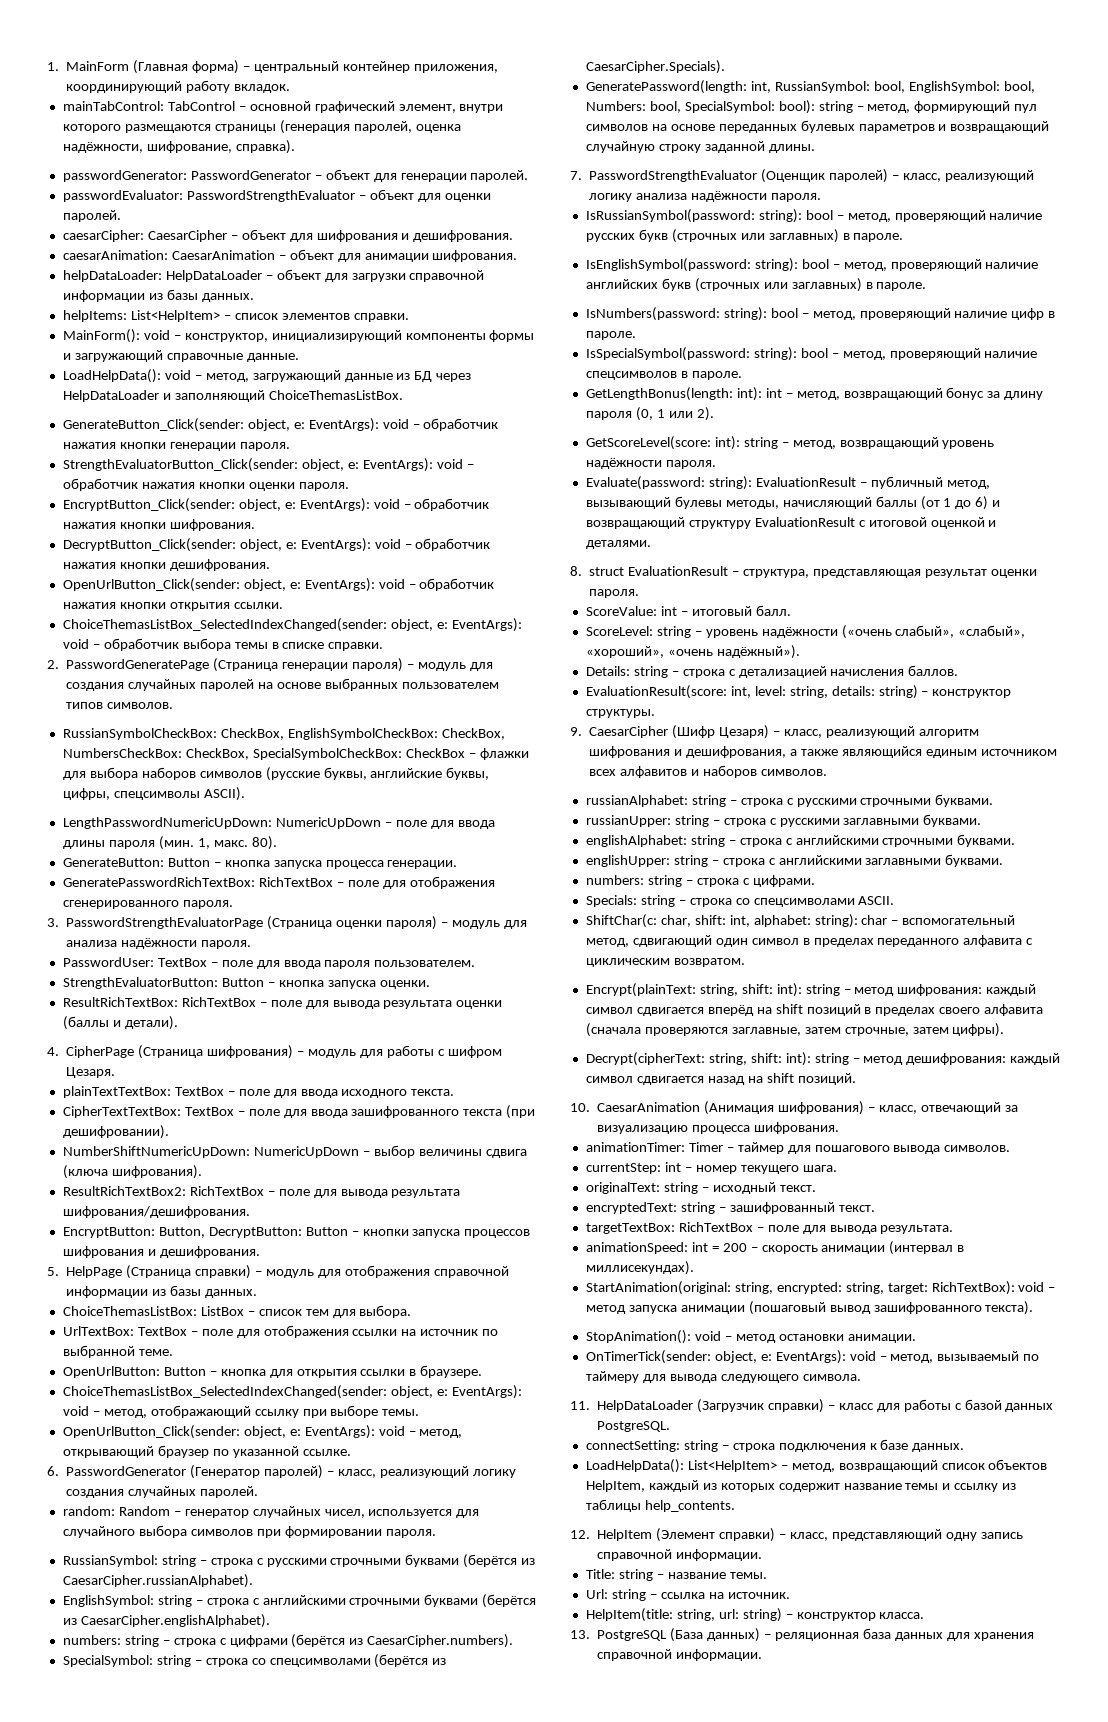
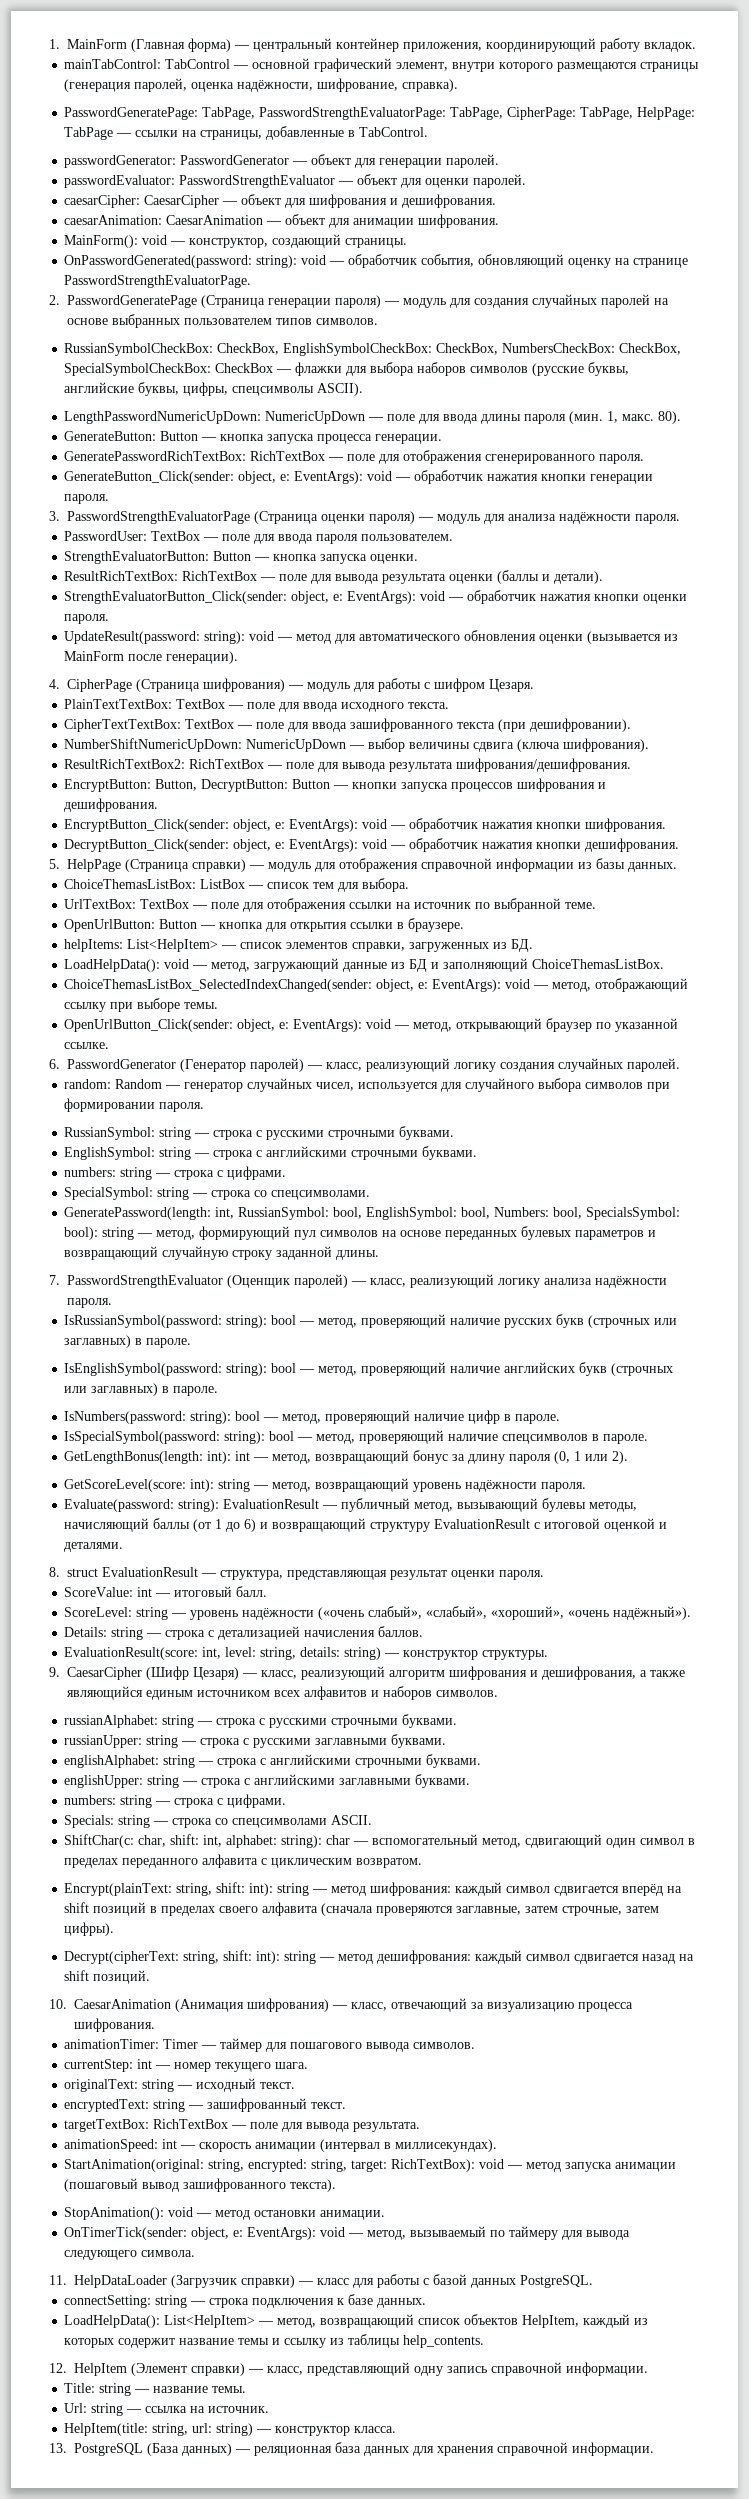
[242,66,250,71] – -> [234,45,250,49] —
[238,106,246,111] – -> [233,65,250,69] —
(295, 147) none -> [64,107,696,120] [64,126,429,140] // PasswordGeneratePage: TabPage, PasswordStrengthEvaluatorPage: TabPage, CipherPage: TabPage, HelpPage: TabPage — ссылки на страницы, добавленные в TabControl.
[314,175,322,180] – -> [292,161,309,165] —
[358,195,366,200] – -> [338,181,355,185] —
[230,235,238,240] – -> [222,201,239,205] —
[278,255,286,260] – -> [266,221,283,225] —
[62,269,485,282] [62,289,254,302] [62,310,409,322] [62,329,535,343] [62,350,299,362] [62,369,472,383] [62,390,403,402] [62,418,499,432] [62,442,290,451] [62,458,474,472] [62,478,349,491] [62,498,490,512] [62,519,255,531] [62,538,491,552] [62,559,270,571] [62,578,495,592] [62,602,283,611] [62,618,522,632] [62,638,384,651] helpDataLoader: HelpDataLoader – объект для загрузки справочной информации из базы данных. // helpItems: List<HelpItem> – список элементов справки. // MainForm(): void – конструктор, инициализирующий компоненты формы и загружающий справочные данные. // LoadHelpData(): void – метод, загружающий данные из БД через HelpDataLoader и заполняющий ChoiceThemasListBox. // GenerateButton_Click(sender: object, e: EventArgs): void – обработчик нажатия кнопки генерации пароля. // StrengthEvaluatorButton_Click(sender: object, e: EventArgs): void – обработчик нажатия кнопки оценки пароля. // EncryptButton_Click(sender: object, e: EventArgs): void – обработчик нажатия кнопки шифрования. // DecryptButton_Click(sender: object, e: EventArgs): void – обработчик нажатия кнопки дешифрования. // OpenUrlButton_Click(sender: object, e: EventArgs): void – обработчик нажатия кнопки открытия ссылки. // ChoiceThemasListBox_SelectedIndexChanged(sender: object, e: EventArgs): void – обработчик выбора темы в списке справки. -> [64,234,408,248] [64,254,689,268] [64,275,252,288] MainForm(): void — конструктор, создающий страницы. // OnPasswordGenerated(password: string): void — обработчик события, обновляющий оценку на странице PasswordStrengthEvaluatorPage.
[406,664,414,669] – -> [384,301,400,305] —
[468,753,476,758] – -> [276,369,293,373] —
[384,822,392,827] – -> [368,417,385,421] —
[213,862,221,867] – -> [201,437,218,441] —
[336,882,344,887] – -> [328,457,345,461] —
(233, 904) none -> [64,470,654,484] [64,494,110,504] // GenerateButton_Click(sender: object, e: EventArgs): void — обработчик нажатия кнопки генерации пароля.
[440,922,448,927] – -> [418,517,434,521] —
[210,962,218,967] – -> [203,537,220,541] —
[267,982,275,987] – -> [254,557,271,561] —
[259,1002,267,1007] – -> [260,577,277,581] —
(178, 1023) none -> [64,590,688,604] [64,614,110,624] [64,630,679,644] [64,651,239,664] // StrengthEvaluatorButton_Click(sender: object, e: EventArgs): void — обработчик нажатия кнопки оценки пароля. // UpdateResult(password: string): void — метод для автоматического обновления оценки (вызывается из MainForm после генерации).
[296,1051,304,1056] – -> [288,685,304,689] —
[62,1086,235,1098] plainTextTextBox: TextBox – -> [64,699,245,709] PlainTextTextBox: TextBox —
[237,1111,245,1116] – -> [237,725,254,729] —
[362,1151,370,1156] – -> [349,745,366,749] —
[267,1191,275,1196] – -> [267,765,284,769] —
[351,1231,359,1236] – -> [333,785,350,789] —
(260, 1252) none -> [64,818,667,832] [64,838,680,852] // EncryptButton_Click(sender: object, e: EventArgs): void — обработчик нажатия кнопки шифрования. // DecryptButton_Click(sender: object, e: EventArgs): void — обработчик нажатия кнопки дешифрования.
[254,1271,262,1276] – -> [249,865,265,869] —
[247,1311,255,1316] – -> [248,885,265,889] —
[190,1331,198,1336] – -> [192,905,209,909] —
[209,1371,217,1376] – -> [200,925,217,929] —
[62,1385,522,1399] [62,1406,100,1416] // ChoiceThemasListBox_SelectedIndexChanged(sender: object, e: EventArgs): void – -> [64,939,534,952] [64,958,665,972] [64,979,550,992] // helpItems: List<HelpItem> — список элементов справки, загруженных из БД. // LoadHelpData(): void — метод, загружающий данные из БД и заполняющий ChoiceThemasListBox. // ChoiceThemasListBox_SelectedIndexChanged(sender: object, e: EventArgs): void —
[408,1431,416,1436] – -> [394,1025,411,1029] —
[326,1471,334,1476] – -> [307,1065,323,1069] —
[173,1511,181,1516] – -> [165,1085,182,1089] —
[199,1554,536,1568] [62,1574,253,1588] – строка с русскими строчными буквами (берётся из CaesarCipher.russianAlphabet). -> [194,1126,455,1140] — строка с русскими строчными буквами.
[195,1594,537,1608] [62,1614,270,1628] [62,1634,514,1648] – строка с английскими строчными буквами (берётся из CaesarCipher.englishAlphabet). // numbers: string – строка с цифрами (берётся из CaesarCipher.numbers). -> [194,1146,478,1160] [64,1166,287,1180] — строка с английскими строчными буквами. // numbers: string — строка с цифрами.
[194,1654,447,1668] [585,60,725,74] – строка со спецсимволами (берётся из CaesarCipher.Specials). -> [192,1190,371,1200] — строка со спецсимволами.
[684,101,775,113] SpecialSymbol: -> [586,1207,681,1220] SpecialsSymbol:
[856,106,864,111] – -> [137,1233,154,1237] —
[891,175,899,180] – -> [351,1281,367,1285] —
[836,215,844,220] – -> [299,1321,316,1325] —
[832,264,840,269] – -> [299,1369,316,1373] —
[801,313,809,318] – -> [263,1417,280,1421] —
[831,353,839,358] – -> [297,1437,314,1441] —
[785,393,793,398] – -> [253,1457,270,1461] —
[781,442,789,447] – -> [253,1485,270,1489] —
[859,482,867,487] – -> [322,1505,339,1509] —
[732,571,740,576] – -> [201,1573,217,1577] —
[680,611,688,616] – -> [155,1593,172,1597] —
[694,631,702,636] – -> [171,1613,188,1617] —
[671,671,679,676] – -> [146,1633,163,1637] —
[921,691,929,696] – -> [384,1653,401,1657] —
[772,731,780,736] – -> [242,1673,258,1677] —
[729,800,737,805] – -> [197,1721,214,1725] —
[712,820,720,825] – -> [181,1741,198,1745] —
[728,840,736,845] – -> [198,1761,215,1765] —
[711,860,719,865] – -> [182,1781,199,1785] —
[685,880,693,885] – -> [155,1801,172,1805] —
[678,900,686,905] – -> [153,1821,170,1825] —
[891,920,899,925] – -> [353,1841,370,1845] —
[843,989,851,994] – -> [312,1889,329,1893] —
[852,1058,860,1063] – -> [319,1957,336,1961] —
[867,1107,875,1112] – -> [332,2005,348,2009] —
[726,1147,734,1152] – -> [201,2045,218,2049] —
[684,1167,692,1172] – -> [155,2065,172,2069] —
[701,1187,709,1192] – -> [177,2085,194,2089] —
[718,1207,726,1212] – -> [188,2105,205,2109] —
[756,1227,764,1232] – -> [231,2125,248,2129] —
[711,1243,758,1252] = 200 – -> [180,2145,197,2149] —
[1048,1287,1056,1292] – -> [507,2165,524,2169] —
[724,1336,732,1341] – -> [196,2213,213,2217] —
[879,1356,887,1361] – -> [348,2233,365,2237] —
[827,1405,835,1410] – -> [298,2281,314,2285] —
[721,1445,729,1450] – -> [190,2301,207,2305] —
[780,1465,788,1470] – -> [258,2321,275,2325] —
[778,1534,786,1539] – -> [248,2369,264,2373] —
[656,1574,664,1579] – -> [134,2389,151,2393] —
[649,1594,657,1599] – -> [126,2409,143,2413] —
[785,1614,793,1619] – -> [256,2429,273,2433] —
[763,1634,771,1639] – -> [235,2449,251,2453] —

